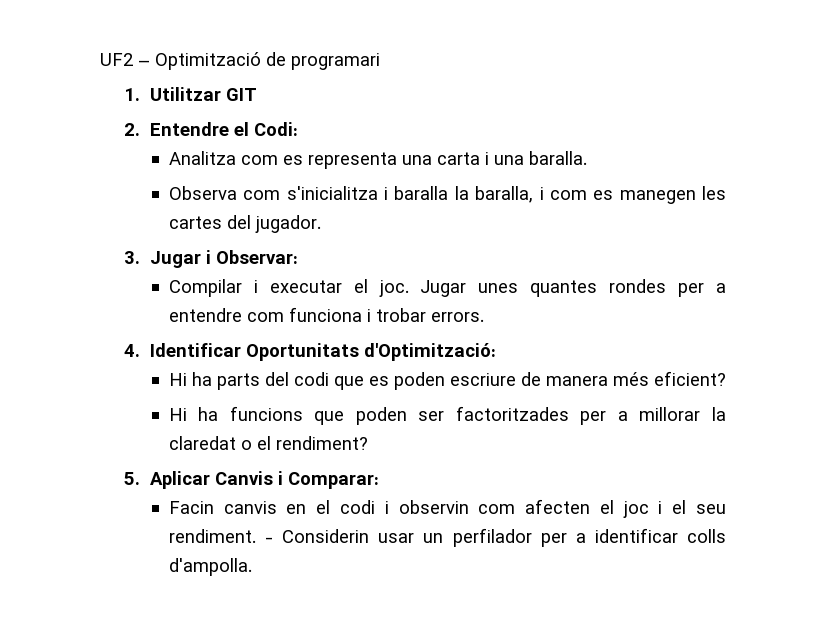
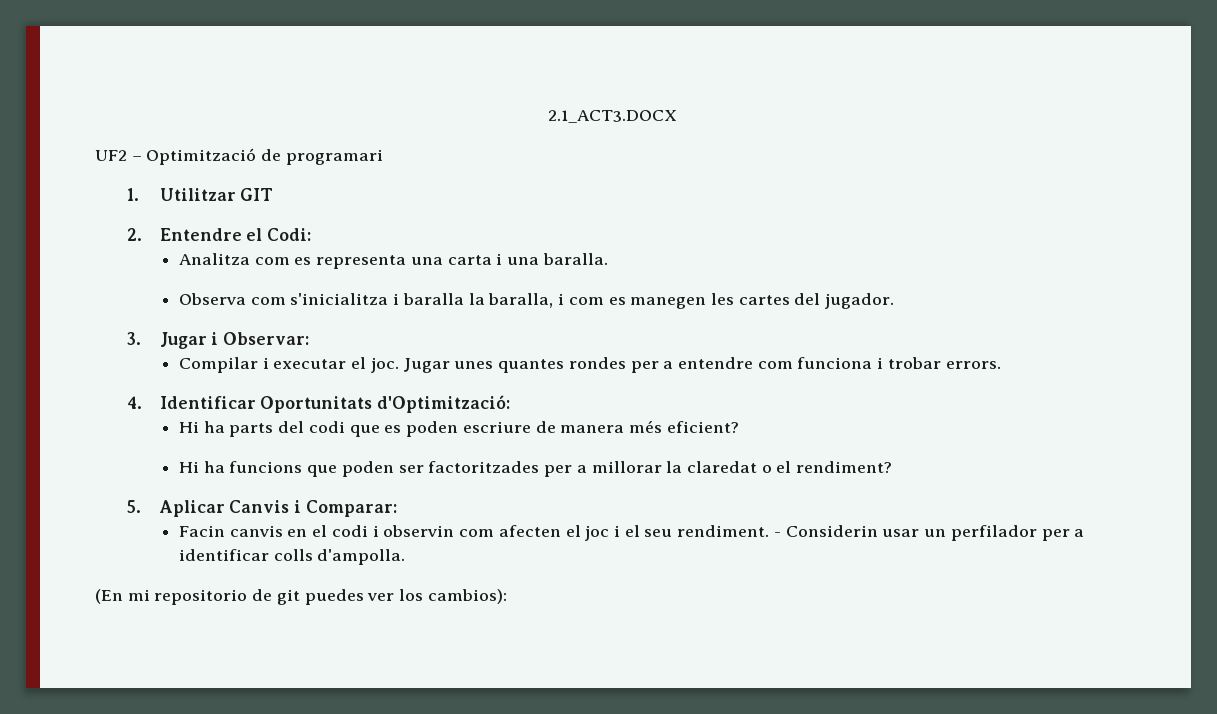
(100, 59) none -> [548,110,677,123] 2.1_ACT3.DOCX //
(252, 567) none -> [95,589,507,605] // (En mi repositorio de git puedes ver los cambios):

